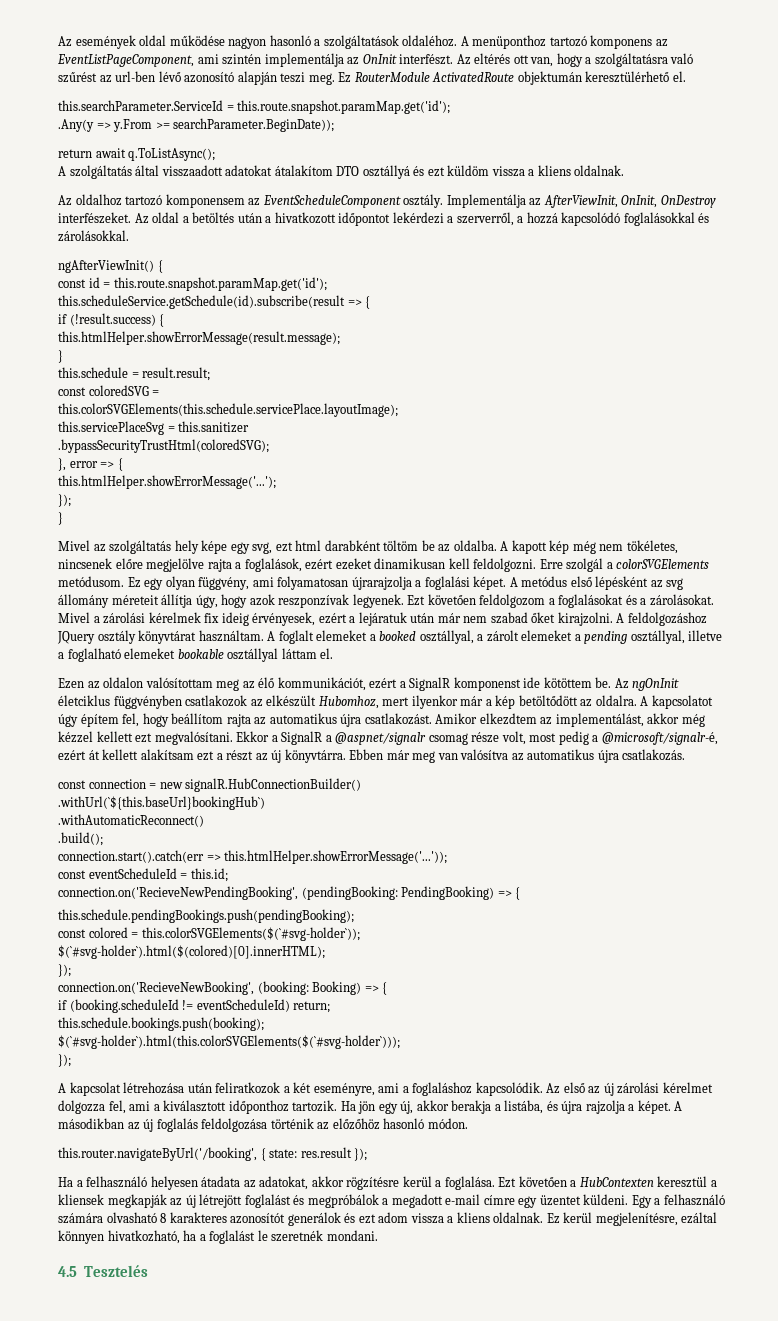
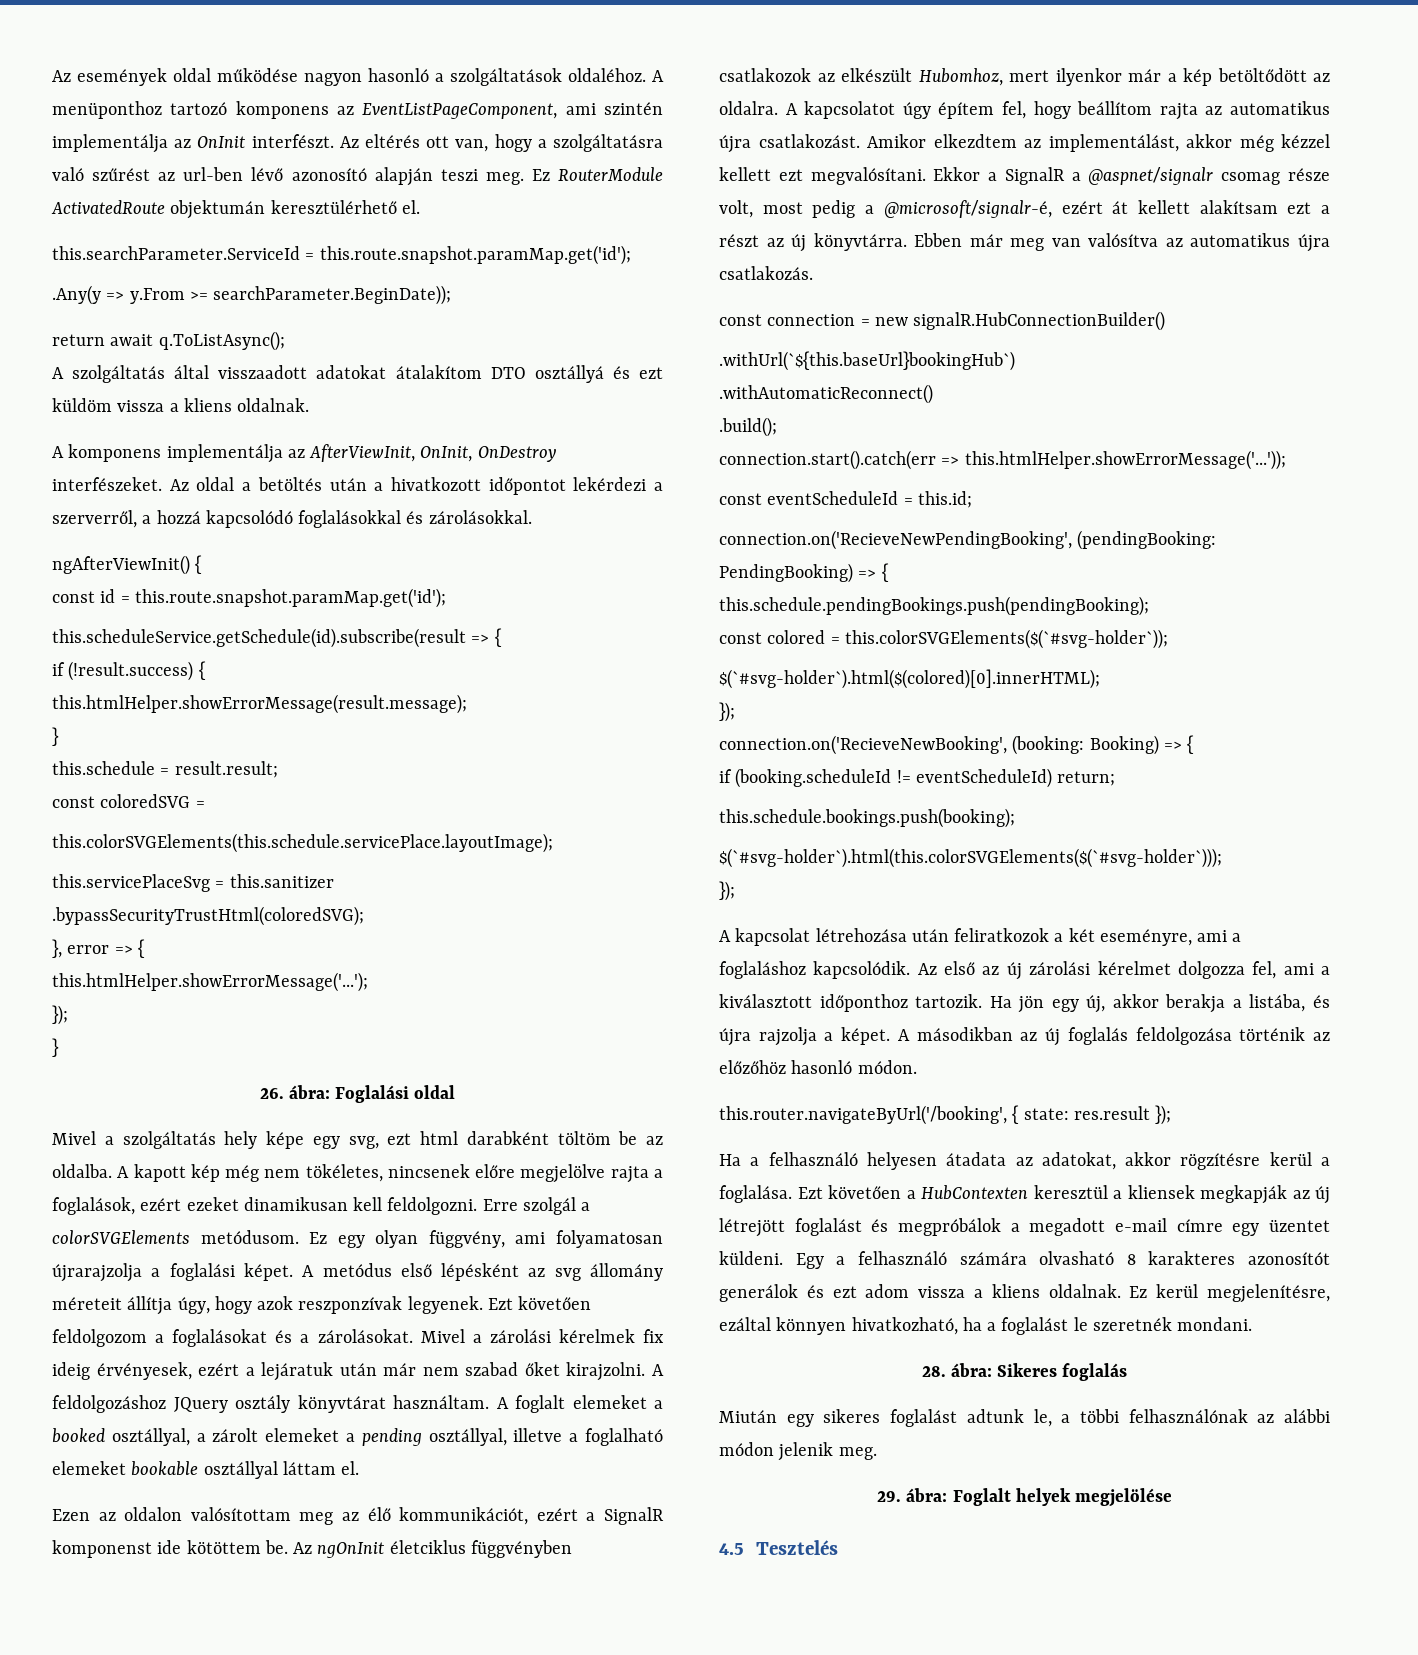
[58,194,526,208] Az oldalhoz tartozó komponensem az EventScheduleComponent osztály. Implementálja -> [52,444,283,463] A komponens implementálja
[58,540,106,552] // Mivel az -> [259,1085,456,1103] [52,1131,114,1145] // 26. ábra: Foglalási oldal // Mivel a
(378, 1235) none -> [921,1363,1128,1381] [719,1409,1330,1427] [719,1442,877,1461] [876,1488,1173,1507] // 28. ábra: Sikeres foglalás // Miután egy sikeres foglalást adtunk le, a többi felhasználónak az alábbi módon jelenik meg. // 29. ábra: Foglalt helyek megjelölése

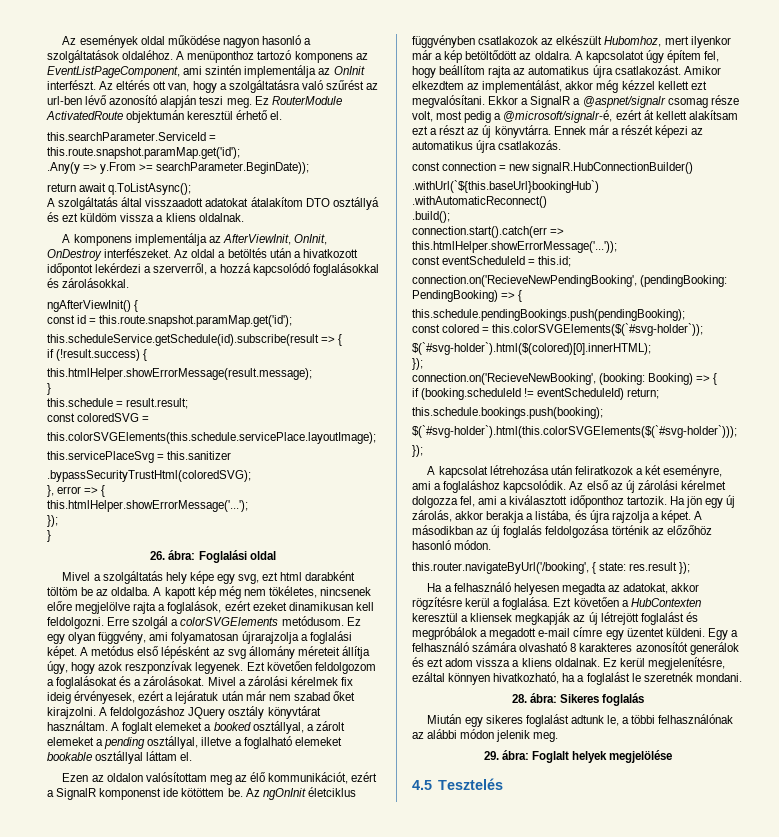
[270,200,397,214] keresztülérhető -> [187,110,268,120] keresztül érhető
[914,233,1159,251] Ebben már meg van valósítva -> [553,125,689,138] Ennek már a részét képezi
[1086,995,1106,1013] új, -> [726,495,736,508] [412,510,452,522] új zárolás,
[946,1152,1007,1166] átadata -> [561,583,606,595] megadta

